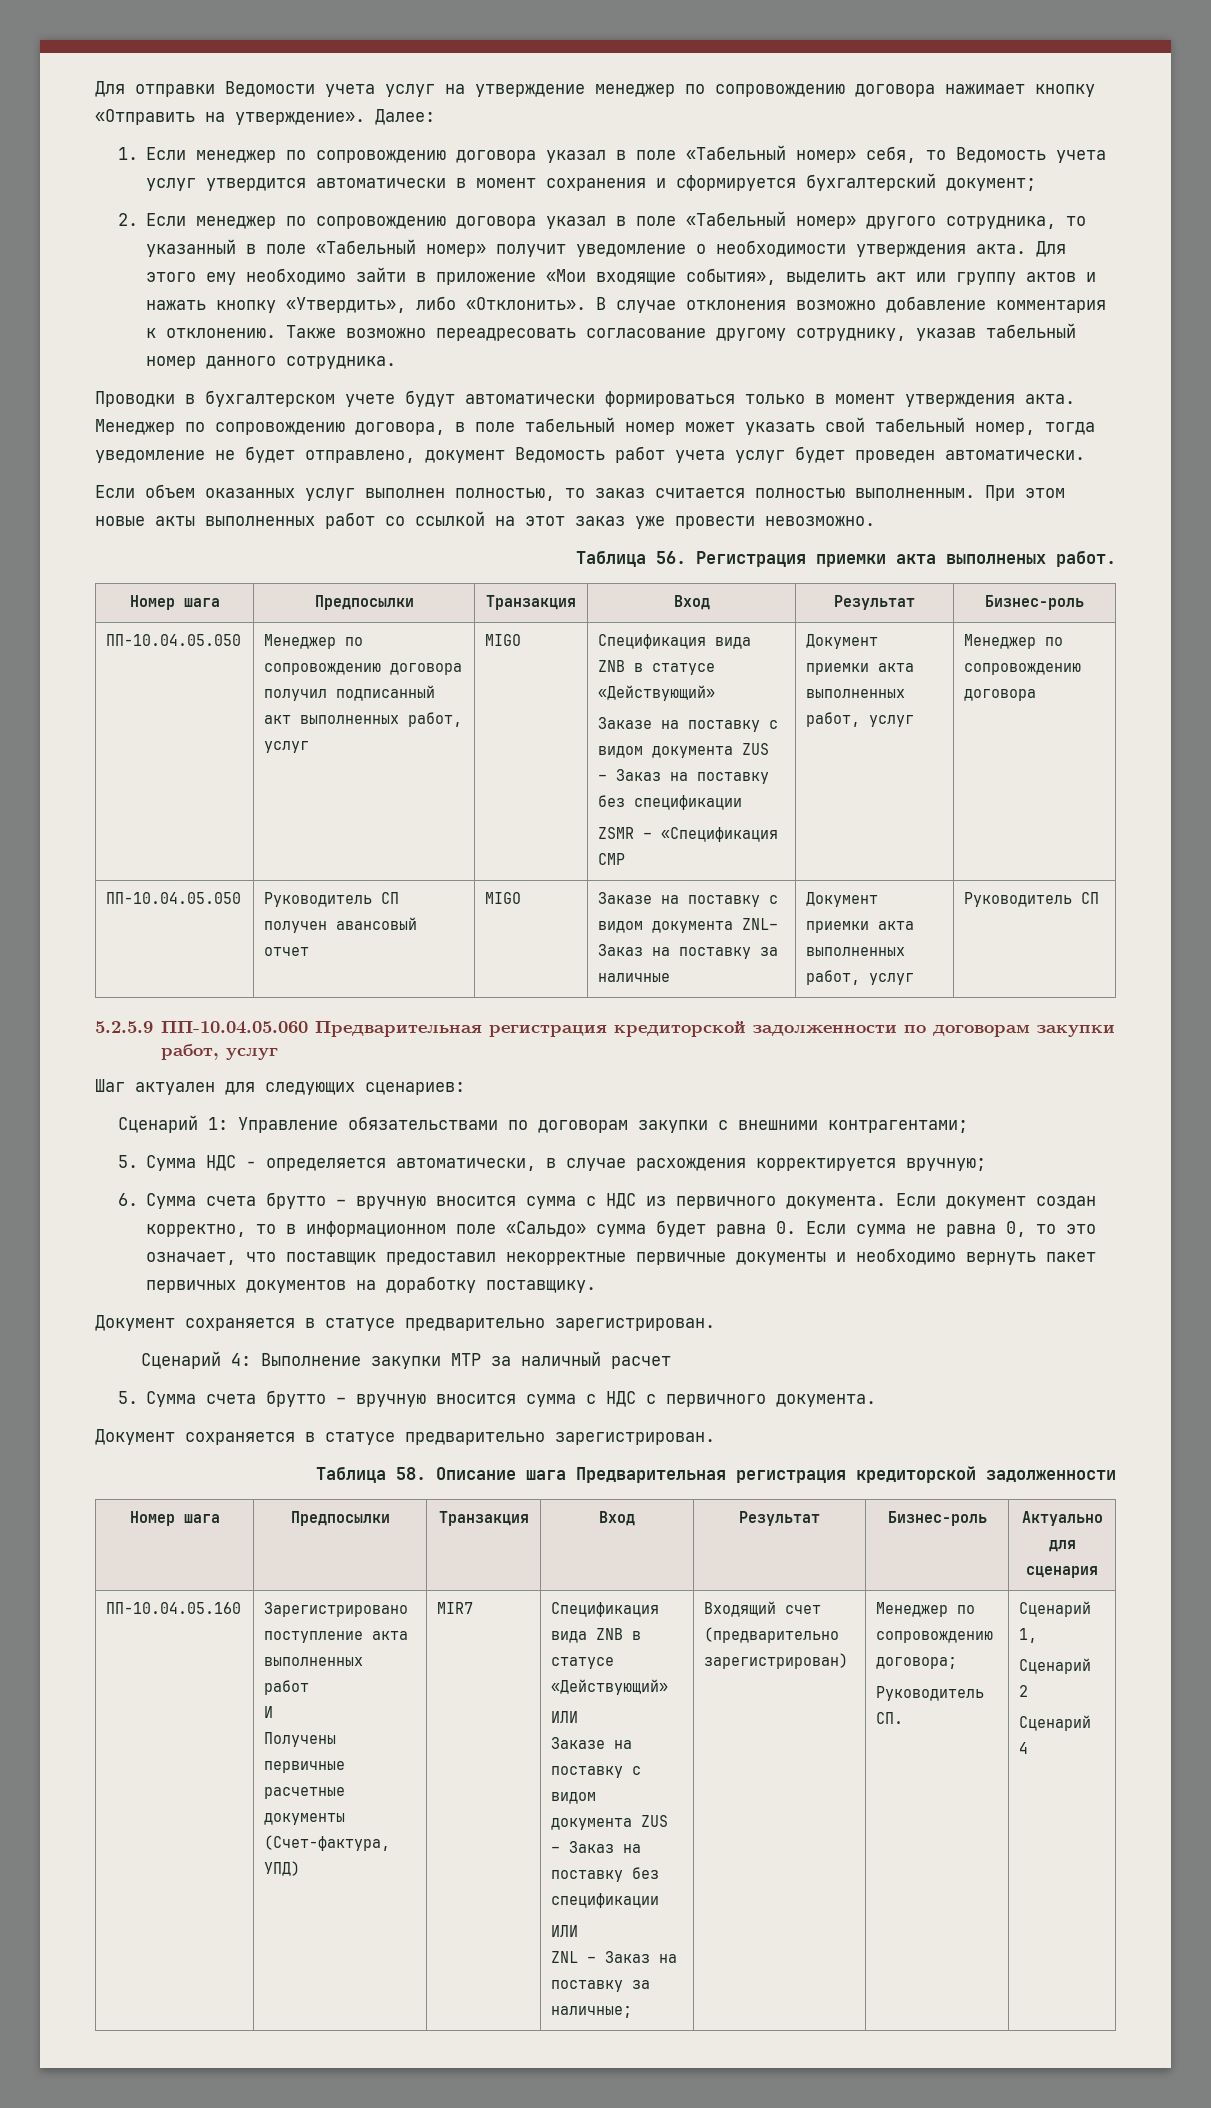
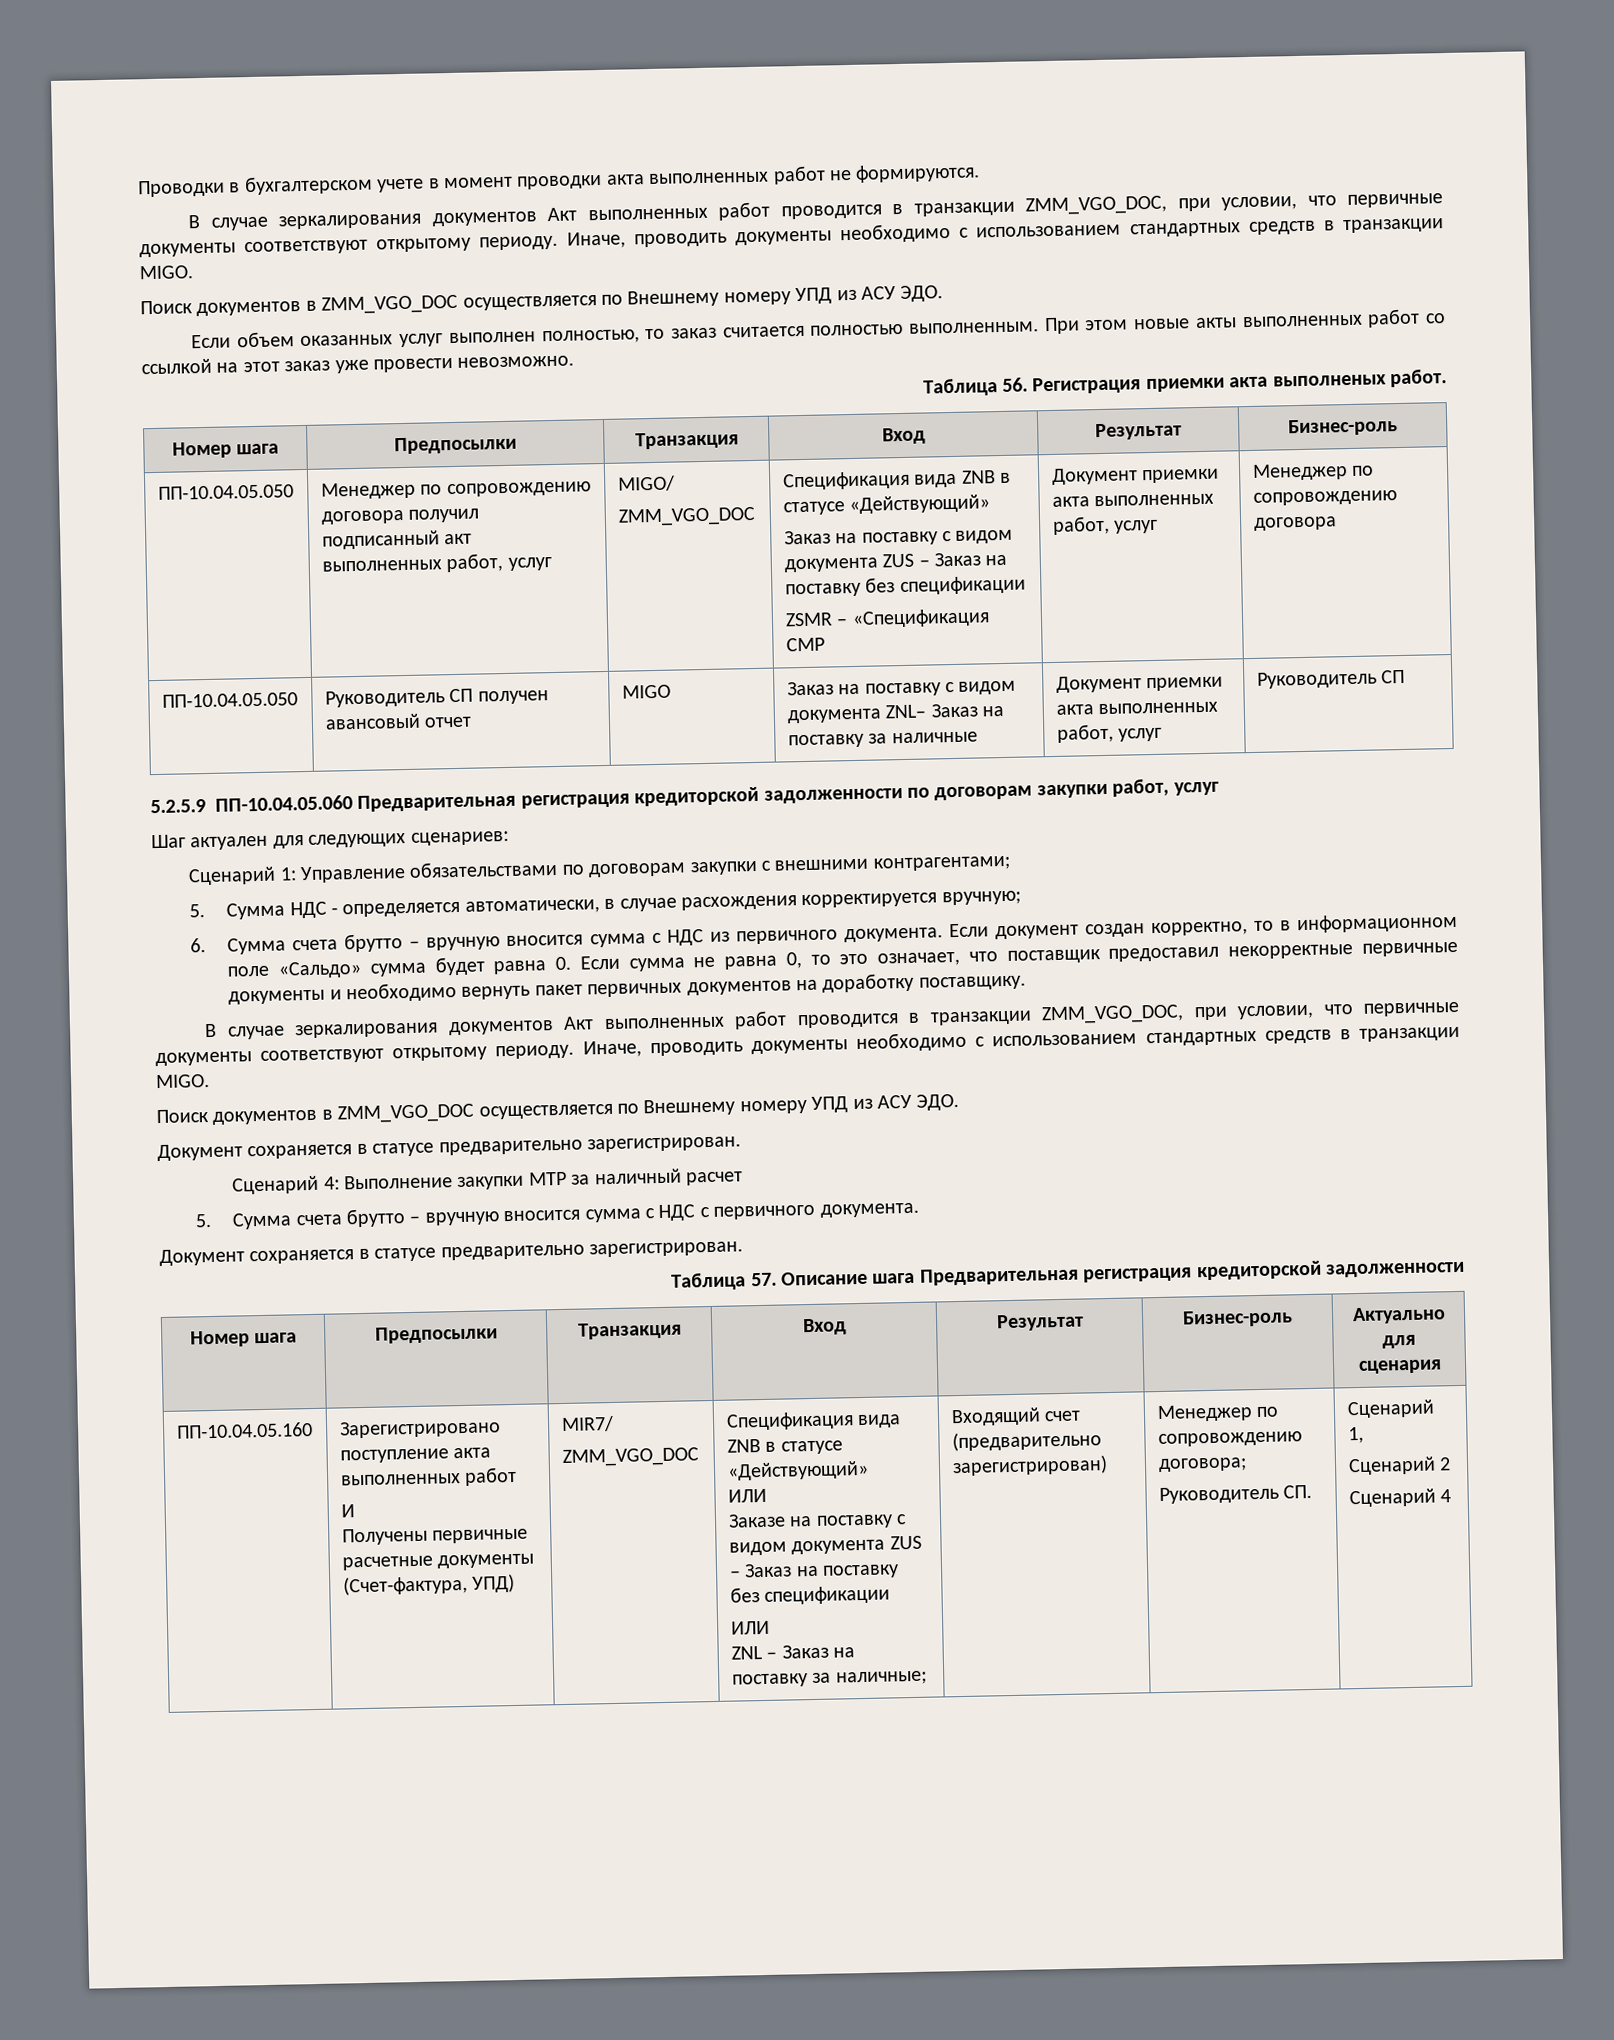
[95,81,1095,97] [95,109,435,125] [118,145,1107,163] [146,173,1037,191] [118,211,1087,229] [146,239,1067,257] [146,267,1097,285] [146,296,1107,313] [146,323,1077,341] [146,356,397,369] [95,390,1075,407] [95,417,1095,435] [95,446,1085,463] Для отправки Ведомости учета услуг на утверждение менеджер по сопровождению договора нажимает кнопку «Отправить на утверждение». Далее: // 1. Если менеджер по сопровождению договора указал в поле «Табельный номер» себя, то Ведомость учета услуг утвердится автоматически в момент сохранения и сформируется бухгалтерский документ; // 2. Если менеджер по сопровождению договора указал в поле «Табельный номер» другого сотрудника, то указанный в поле «Табельный номер» получит уведомление о необходимости утверждения акта. Для этого ему необходимо зайти в приложение «Мои входящие события», выделить акт или группу актов и нажать кнопку «Утвердить», либо «Отклонить». В случае отклонения возможно добавление комментария к отклонению. Также возможно переадресовать согласование другому сотруднику, указав табельный номер данного сотрудника. // Проводки в бухгалтерском учете будут автоматически формироваться только в момент утверждения акта. Менеджер по сопровождению договора, в поле табельный номер может указать свой табельный номер, тогда уведомление не будет отправлено, документ Ведомость работ учета услуг будет проведен автоматически. -> [138,163,981,198] [188,193,1443,231] [139,218,1445,258] [139,265,193,280] [140,285,944,317] Проводки в бухгалтерском учете в момент проводки акта выполненных работ не формируются. // В случае зеркалирования документов Акт выполненных работ проводится в транзакции ZMM_VGO_DOC, при условии, что первичные документы соответствуют открытому периоду. Иначе, проводить документы необходимо с использованием стандартных средств в транзакции MIGO. // Поиск документов в ZMM_VGO_DOC осуществляется по Внешнему номеру УПД из АСУ ЭДО.
[485,634,522,646] [598,634,752,649] [598,660,716,675] [598,685,716,701] [598,717,653,729] MIGO | Спецификация вида ZNB в статусе «Действующий» // Заказе -> [617,475,675,492] [617,506,756,527] [782,470,1012,491] [782,494,991,516] [783,530,831,545] MIGO/ // ZMM_VGO_DOC | Спецификация вида ZNB в статусе «Действующий» // Заказ
[598,892,653,904] Заказе -> [786,681,834,696] Заказ
(597, 1286) none -> [204,1001,1460,1040] [155,1026,1461,1067] [155,1074,210,1089] [156,1093,960,1125] // В случае зеркалирования документов Акт выполненных работ проводится в транзакции ZMM_VGO_DOC, при условии, что первичные документы соответствуют открытому периоду. Иначе, проводить документы необходимо с использованием стандартных средств в транзакции MIGO. // Поиск документов в ZMM_VGO_DOC осуществляется по Внешнему номеру УПД из АСУ ЭДО.
[396,1467,426,1480] 58. -> [750,1272,777,1287] 57.
[437,1602,474,1614] MIR7 -> [560,1415,614,1433] [561,1447,699,1468] MIR7/ // ZMM_VGO_DOC

